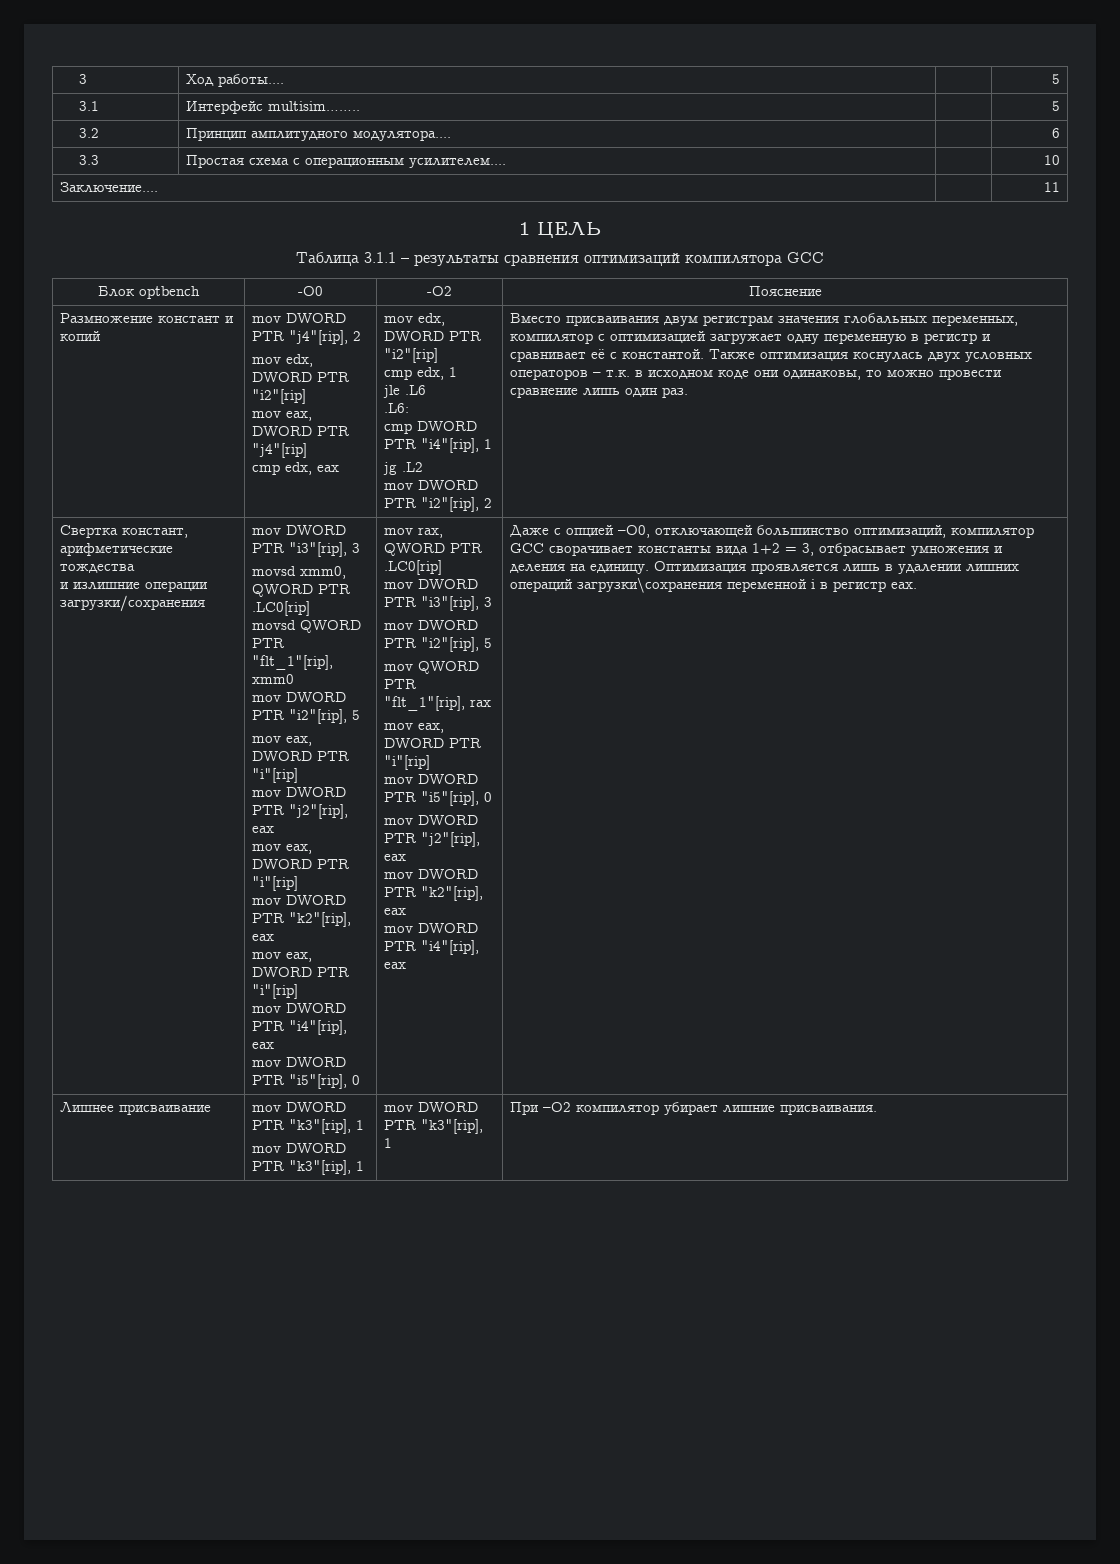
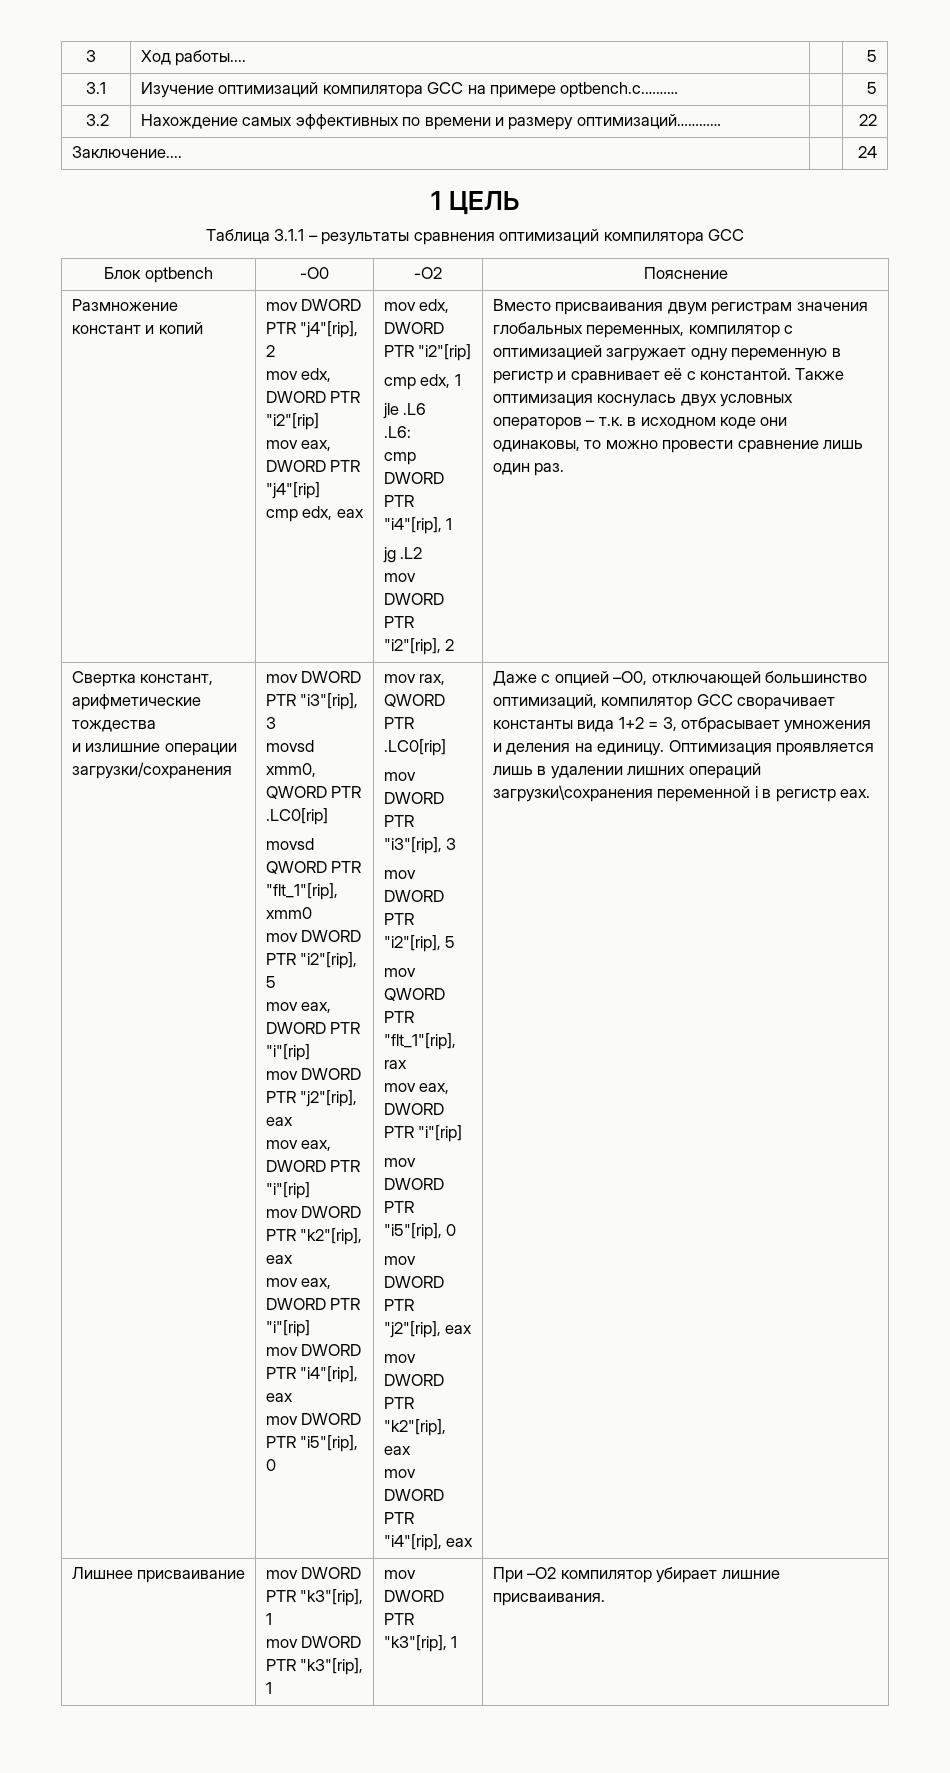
[186,101,361,114] [1051,101,1060,111] [78,128,99,138] [186,128,452,141] [1051,128,1060,138] [78,155,99,165] [186,155,507,168] [1043,155,1060,165] Интерфейс multisim…….. | | 5 // 3.2 | Принцип амплитудного модулятора.... | | 6 // 3.3 | Простая схема с операционным усилителем.... | | 10 -> [140,82,679,98] [867,82,878,94] [86,114,110,126] [140,114,721,130] [859,114,878,126] Изучение оптимизаций компилятора GCC на примере optbench.c.……… | | 5 // 3.2 | Нахождение самых эффективных по времени и размеру оптимизаций………… | | 22
[1043,182,1060,192] 11 -> [858,146,878,158] 24

